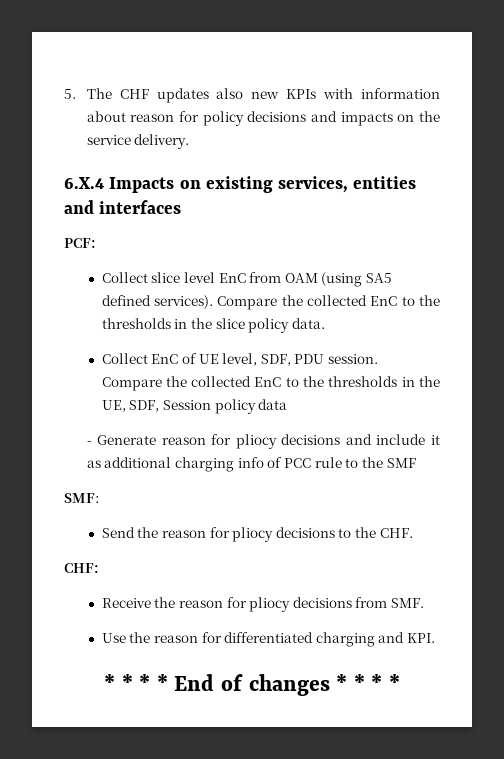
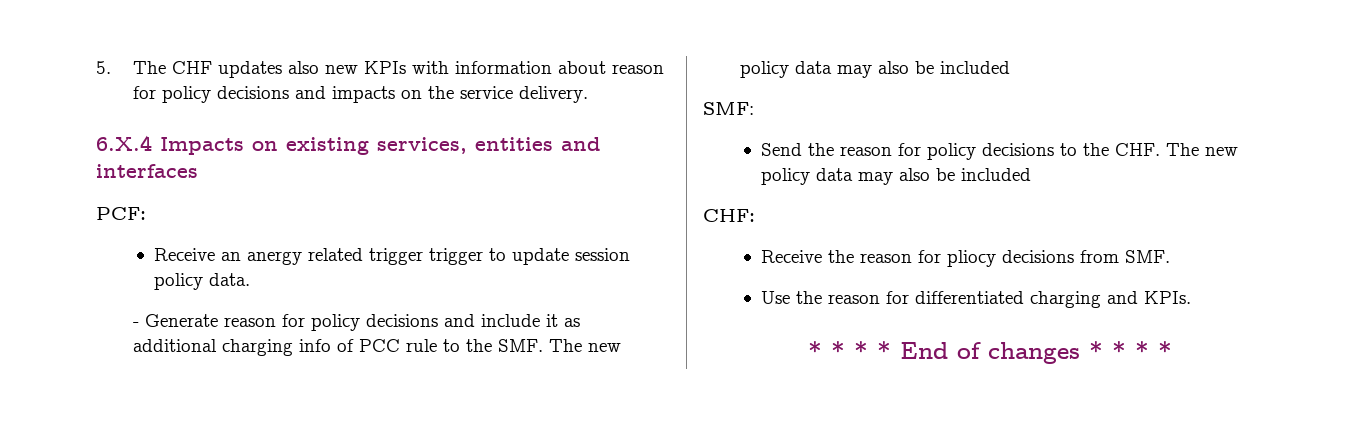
[101,272,393,287] [101,295,440,310] [101,318,325,333] [101,353,379,366] [101,376,440,391] [101,399,288,414] Collect slice level EnC from OAM (using SA5 defined services). Compare the collected EnC to the thresholds in the slice policy data. // Collect EnC of UE level, SDF, PDU session. Compare the collected EnC to the thresholds in the UE, SDF, Session policy data -> [154,248,631,265] [154,273,251,290] Receive an anergy related trigger trigger to update session policy data.
[235,434,277,449] pliocy -> [311,314,361,331] policy
[386,458,416,468] SMF -> [498,339,622,352] [740,61,1011,78] SMF. The new policy data may also be included
[232,527,274,542] pliocy -> [927,143,977,160] policy
(413, 533) none -> [1166,143,1239,156] [761,168,1032,185] The new policy data may also be included
[407,633,436,643] KPI. -> [1144,291,1192,304] KPIs.

